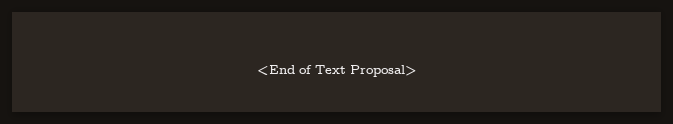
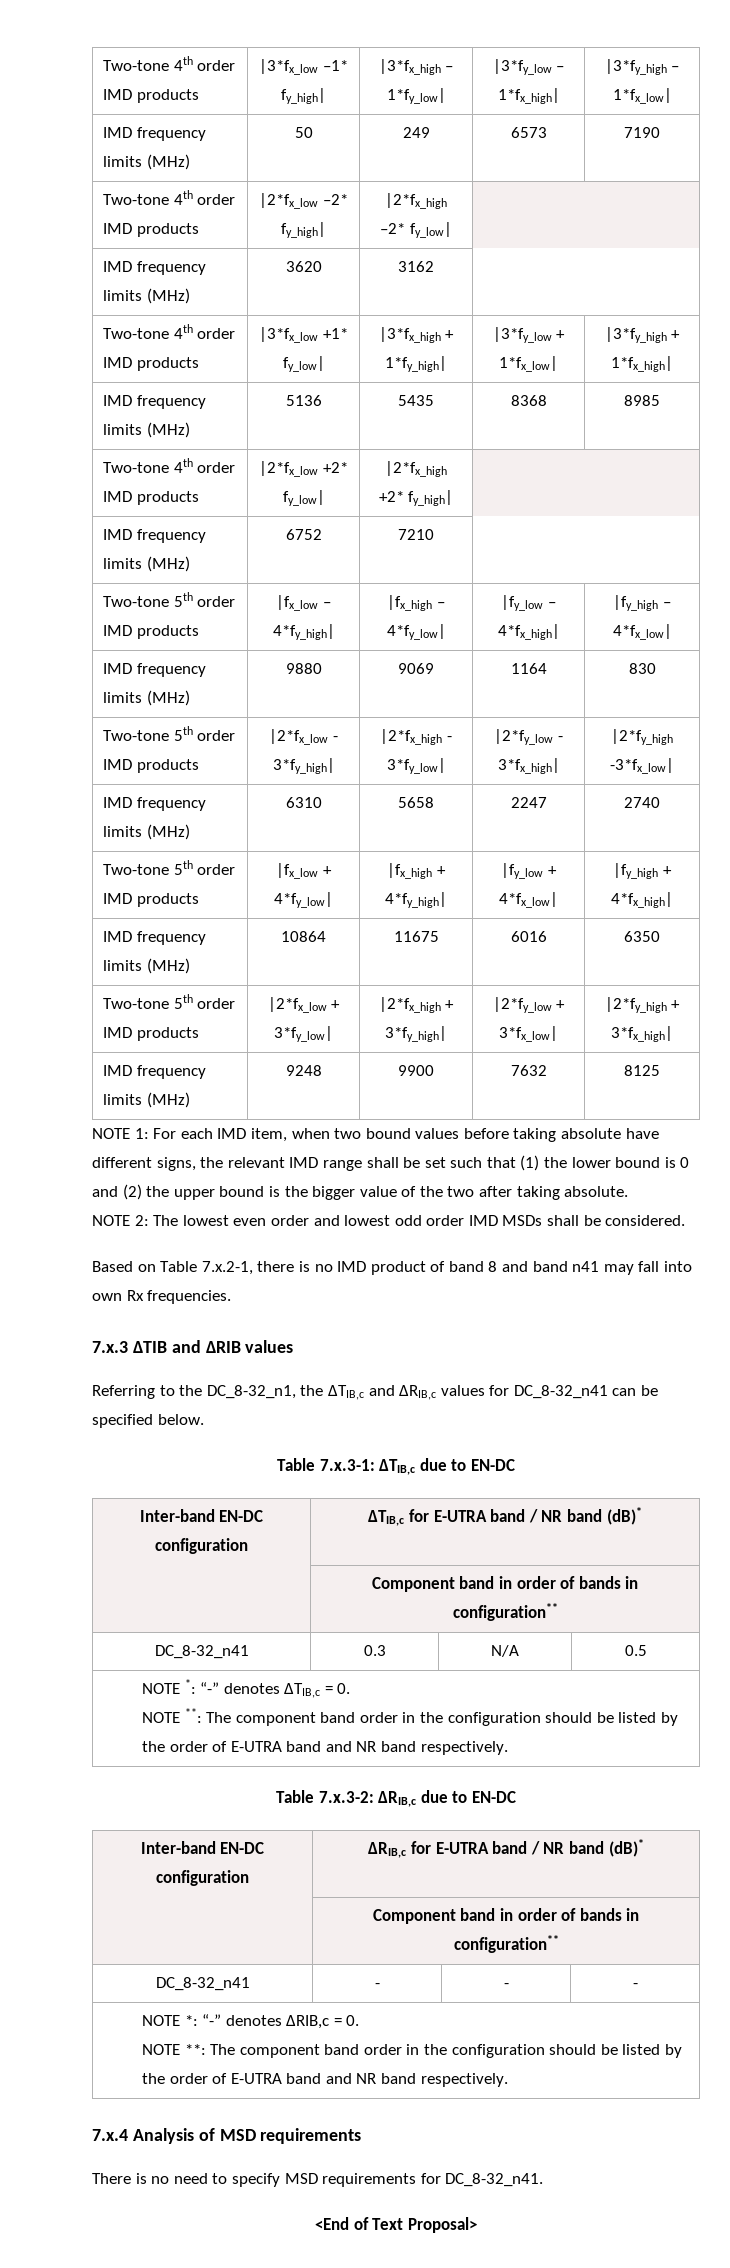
(256, 70) none -> [103,56,236,71] [103,89,199,103] [259,59,348,75] [281,88,326,104] [378,59,454,75] [386,88,446,104] [492,59,565,75] [497,88,560,104] [604,59,680,75] [612,88,672,104] [103,127,206,141] [103,154,190,170] [294,127,313,138] [402,127,430,138] [510,127,547,138] [624,127,660,138] [103,190,236,205] [103,223,199,237] [259,193,348,209] [281,222,326,238] [385,193,447,209] [380,222,452,238] [103,261,206,275] [103,288,190,304] [285,261,322,272] [398,261,434,272] [103,324,236,339] [103,357,199,371] [259,327,348,343] [282,356,325,372] [378,327,455,343] [385,356,447,372] [492,327,566,343] [499,356,558,372] [604,327,681,343] [611,356,673,372] [103,395,206,409] [103,422,190,438] [285,395,322,406] [398,395,434,406] [510,395,547,406] [624,395,660,406] [103,458,236,473] [103,491,199,505] [259,461,348,477] [282,490,325,506] [385,461,447,477] [378,490,454,506] [103,529,206,543] [103,556,190,572] [285,529,322,540] [398,529,434,540] [103,592,236,607] [103,625,199,639] [276,595,331,611] [272,624,335,640] [387,595,445,611] [386,624,446,640] [501,595,556,611] [497,624,560,640] [613,595,671,611] [612,624,672,640] [103,663,206,677] [103,690,190,706] [285,663,322,674] [398,663,434,674] [510,663,547,674] [628,663,656,674] [103,726,236,741] [103,759,199,773] [269,729,338,745] [272,758,335,774] [380,729,452,745] [386,758,446,774] [494,729,563,745] [497,758,560,774] [611,729,673,745] [610,758,674,774] [103,797,206,811] [103,824,190,840] [285,797,322,808] [398,797,434,808] [510,797,547,808] [624,797,660,808] [103,860,236,875] [103,893,199,907] [276,863,332,879] [274,892,333,908] [387,863,446,879] [385,892,447,908] [501,863,557,879] [499,892,558,908] [613,863,672,879] [611,892,673,908] [103,931,206,945] [103,958,190,974] [281,931,326,942] [393,931,439,942] [510,931,547,942] [624,931,660,942] [103,994,236,1009] [103,1027,199,1041] [267,997,341,1013] [274,1026,333,1042] [378,997,455,1013] [385,1026,447,1042] [492,997,566,1013] [499,1026,558,1042] [604,997,681,1013] [611,1026,673,1042] [103,1065,206,1079] [103,1092,190,1108] [285,1065,322,1076] [398,1065,434,1076] [510,1065,547,1076] [624,1065,660,1076] [92,1128,659,1142] [92,1155,690,1171] [92,1184,629,1200] [92,1215,686,1226] [92,1261,693,1275] [92,1290,232,1304] [92,1340,294,1353] [92,1385,659,1400] [92,1414,204,1428] [277,1458,515,1475] [139,1509,264,1522] [155,1538,248,1554] [368,1507,642,1526] [371,1576,639,1592] [452,1603,558,1621] [154,1645,249,1659] [363,1645,386,1656] [491,1645,519,1657] [624,1645,647,1656] [141,1679,351,1698] [141,1708,678,1726] [141,1741,508,1755] [276,1790,516,1807] [140,1841,265,1854] [156,1870,249,1886] [368,1839,644,1858] [372,1908,640,1924] [453,1935,559,1953] [155,1977,250,1991] [374,1983,380,1988] [503,1983,509,1988] [632,1983,638,1988] [141,2014,360,2029] [141,2044,682,2058] [141,2073,508,2087] [92,2128,362,2144] [92,2173,544,2187] Two-tone 4th order IMD products | |3*fx_low –1* fy_high| | |3*fx_high – 1*fy_low| | |3*fy_low – 1*fx_high| | |3*fy_high – 1*fx_low| // IMD frequency limits (MHz) | 50 | 249 | 6573 | 7190 // Two-tone 4th order IMD products | |2*fx_low –2* fy_high| | |2*fx_high –2* fy_low| | // IMD frequency limits (MHz) | 3620 | 3162 | // Two-tone 4th order IMD products | |3*fx_low +1* fy_low| | |3*fx_high + 1*fy_high| | |3*fy_low + 1*fx_low| | |3*fy_high + 1*fx_high| // IMD frequency limits (MHz) | 5136 | 5435 | 8368 | 8985 // Two-tone 4th order IMD products | |2*fx_low +2* fy_low| | |2*fx_high +2* fy_high| | // IMD frequency limits (MHz) | 6752 | 7210 | // Two-tone 5th order IMD products | |fx_low – 4*fy_high| | |fx_high – 4*fy_low| | |fy_low – 4*fx_high| | |fy_high – 4*fx_low| // IMD frequency limits (MHz) | 9880 | 9069 | 1164 | 830 // Two-tone 5th order IMD products | |2*fx_low - 3*fy_high| | |2*fx_high - 3*fy_low| | |2*fy_low - 3*fx_high| | |2*fy_high -3*fx_low| // IMD frequency limits (MHz) | 6310 | 5658 | 2247 | 2740 // Two-tone 5th order IMD products | |fx_low + 4*fy_low| | |fx_high + 4*fy_high| | |fy_low + 4*fx_low| | |fy_high + 4*fx_high| // IMD frequency limits (MHz) | 10864 | 11675 | 6016 | 6350 // Two-tone 5th order IMD products | |2*fx_low + 3*fy_low| | |2*fx_high + 3*fy_high| | |2*fy_low + 3*fx_low| | |2*fy_high + 3*fx_high| // IMD frequency limits (MHz) | 9248 | 9900 | 7632 | 8125 // NOTE 1: For each IMD item, when two bound values before taking absolute have different signs, the relevant IMD range shall be set such that (1) the lower bound is 0 and (2) the upper bound is the bigger value of the two after taking absolute. // NOTE 2: The lowest even order and lowest odd order IMD MSDs shall be considered. // Based on Table 7.x.2-1, there is no IMD product of band 8 and band n41 may fall into own Rx frequencies. // 7.x.3 ∆TIB and ∆RIB values // Referring to the DC_8-32_n1, the ΔTIB,c and ΔRIB,c values for DC_8-32_n41 can be specified below. // Table 7.x.3-1: ΔTIB,c due to EN-DC // Inter-band EN-DC configuration | ΔTIB,c for E-UTRA band / NR band (dB)* // | Component band in order of bands in configuration** // DC_8-32_n41 | 0.3 | N/A | 0.5 // NOTE *: “-” denotes ΔTIB,c = 0. // NOTE **: The component band order in the configuration should be listed by the order of E-UTRA band and NR band respectively. // Table 7.x.3-2: ΔRIB,c due to EN-DC // Inter-band EN-DC configuration | ΔRIB,c for E-UTRA band / NR band (dB)* // | Component band in order of bands in configuration** // DC_8-32_n41 | - | - | - // NOTE *: “-” denotes ΔRIB,c = 0. // NOTE **: The component band order in the configuration should be listed by the order of E-UTRA band and NR band respectively. // 7.x.4 Analysis of MSD requirements // There is no need to specify MSD requirements for DC_8-32_n41. //

